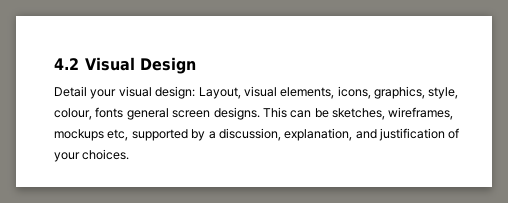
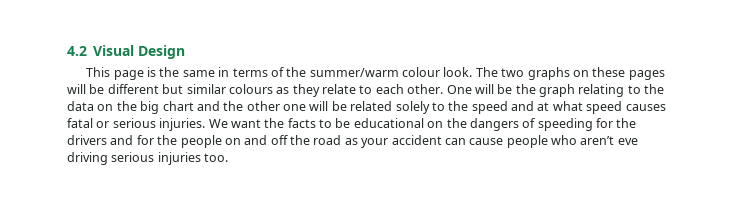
[54,86,459,99] [54,107,454,120] [54,128,460,141] [54,149,130,162] Detail your visual design: Layout, visual elements, icons, graphics, style, colour, fonts general screen designs. This can be sketches, wireframes, mockups etc, supported by a discussion, explanation, and justification of your choices. -> [86,67,665,80] [67,84,665,97] [67,101,666,114] [67,118,637,131] [67,135,638,148] [67,152,229,165] This page is the same in terms of the summer/warm colour look. The two graphs on these pages will be different but similar colours as they relate to each other. One will be the graph relating to the data on the big chart and the other one will be related solely to the speed and at what speed causes fatal or serious injuries. We want the facts to be educational on the dangers of speeding for the drivers and for the people on and off the road as your accident can cause people who aren’t eve driving serious injuries too.

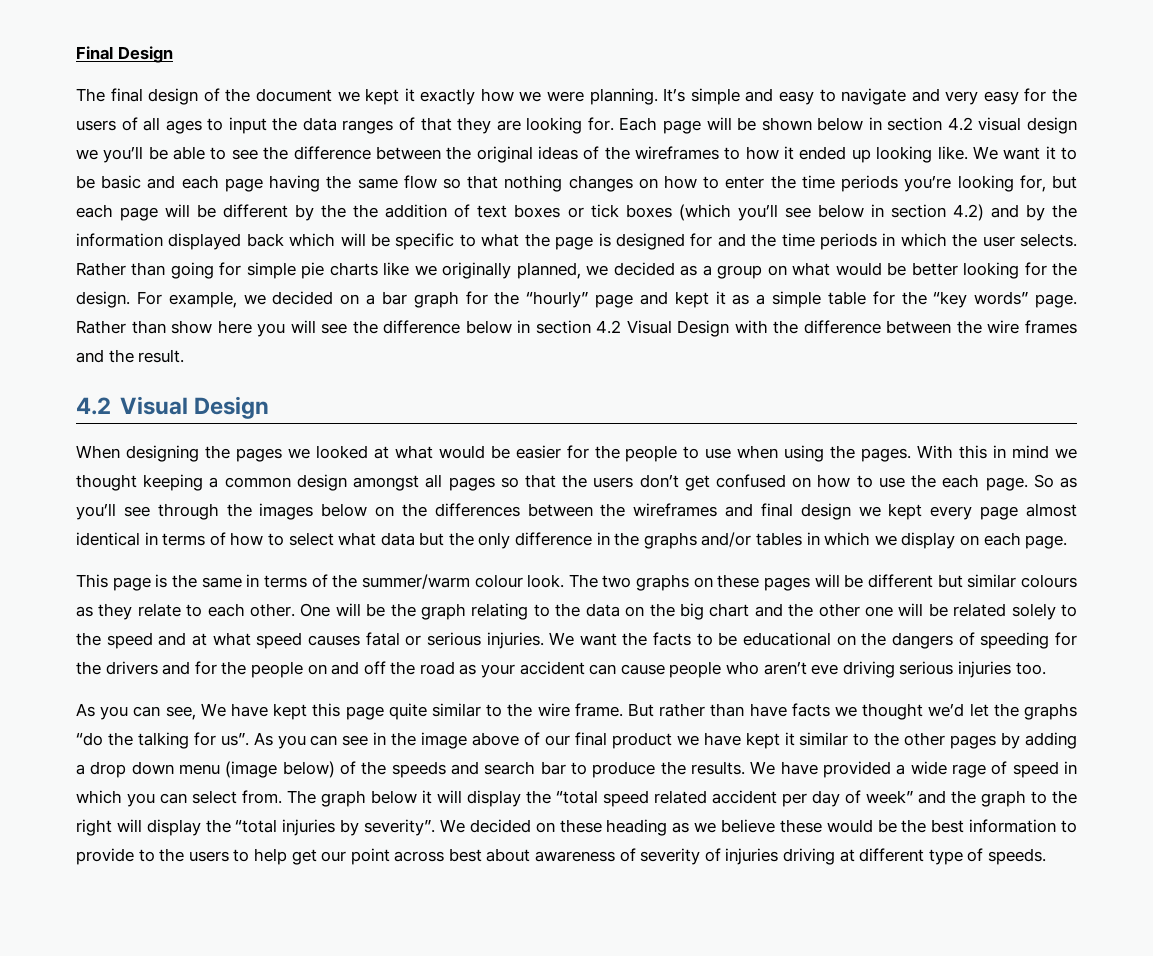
[67,45,186,59] 4.2 Visual Design -> [76,46,173,63] [76,88,1078,105] [76,117,1077,134] [76,146,1078,163] [76,175,1078,192] [76,204,1077,221] [76,233,1077,250] [76,262,1078,279] [76,291,1078,308] [76,320,1077,337] [76,349,185,363] [76,396,269,419] [76,445,1078,462] [76,474,1078,491] [76,503,1078,520] [76,532,1068,549] Final Design // The final design of the document we kept it exactly how we were planning. It’s simple and easy to navigate and very easy for the users of all ages to input the data ranges of that they are looking for. Each page will be shown below in section 4.2 visual design we you’ll be able to see the difference between the original ideas of the wireframes to how it ended up looking like. We want it to be basic and each page having the same flow so that nothing changes on how to enter the time periods you’re looking for, but each page will be different by the the addition of text boxes or tick boxes (which you’ll see below in section 4.2) and by the information displayed back which will be specific to what the page is designed for and the time periods in which the user selects. Rather than going for simple pie charts like we originally planned, we decided as a group on what would be better looking for the design. For example, we decided on a bar graph for the “hourly” page and kept it as a simple table for the “key words” page. Rather than show here you will see the difference below in section 4.2 Visual Design with the difference between the wire frames and the result. // 4.2 Visual Design // When designing the pages we looked at what would be easier for the people to use when using the pages. With this in mind we thought keeping a common design amongst all pages so that the users don’t get confused on how to use the each page. So as you’ll see through the images below on the differences between the wireframes and final design we kept every page almost identical in terms of how to select what data but the only difference in the graphs and/or tables in which we display on each page.
(229, 157) none -> [76,703,1078,720] [76,732,1077,749] [76,761,1078,778] [76,790,1077,807] [76,819,1078,836] [76,848,1046,865] // As you can see, We have kept this page quite similar to the wire frame. But rather than have facts we thought we’d let the graphs “do the talking for us”. As you can see in the image above of our final product we have kept it similar to the other pages by adding a drop down menu (image below) of the speeds and search bar to produce the results. We have provided a wide rage of speed in which you can select from. The graph below it will display the “total speed related accident per day of week” and the graph to the right will display the “total injuries by severity”. We decided on these heading as we believe these would be the best information to provide to the users to help get our point across best about awareness of severity of injuries driving at different type of speeds.

